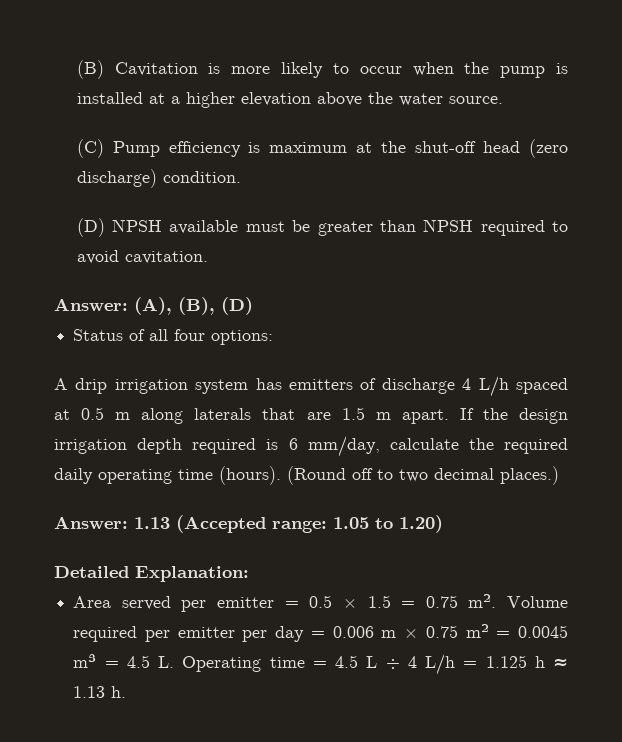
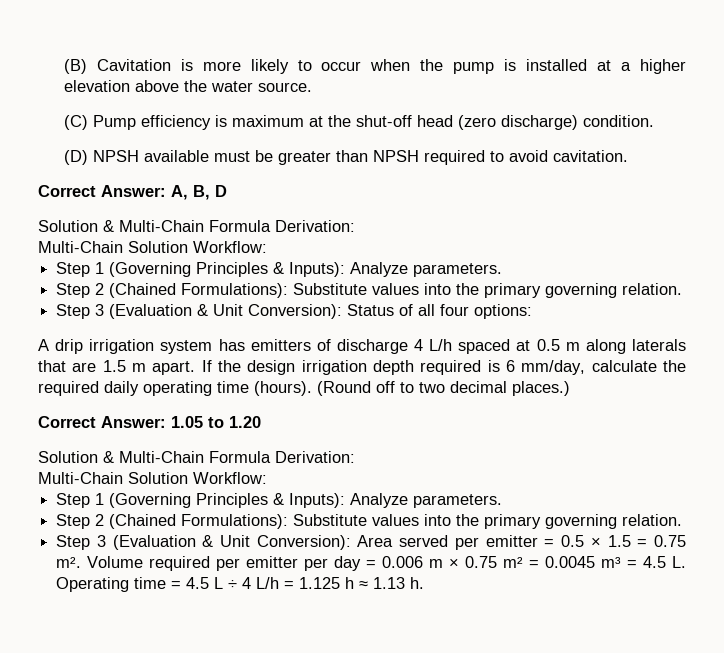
[54,297,253,315] Answer: (A), (B), (D) // -> [38,185,227,200] [38,220,355,232] [38,241,267,253] [56,262,503,277] [56,283,683,298] [56,304,343,319] Correct Answer: A, B, D // Solution & Multi-Chain Formula Derivation: // Multi-Chain Solution Workflow: // Step 1 (Governing Principles & Inputs): Analyze parameters. // Step 2 (Chained Formulations): Substitute values into the primary governing relation. // Step 3 (Evaluation & Unit Conversion):
[54,515,443,533] [54,566,249,582] Answer: 1.13 (Accepted range: 1.05 to 1.20) // Detailed Explanation: // -> [38,416,261,428] [38,451,355,463] [38,472,267,484] [56,493,503,508] [56,514,683,529] [56,535,351,550] Correct Answer: 1.05 to 1.20 // Solution & Multi-Chain Formula Derivation: // Multi-Chain Solution Workflow: // Step 1 (Governing Principles & Inputs): Analyze parameters. // Step 2 (Chained Formulations): Substitute values into the primary governing relation. // Step 3 (Evaluation & Unit Conversion):

